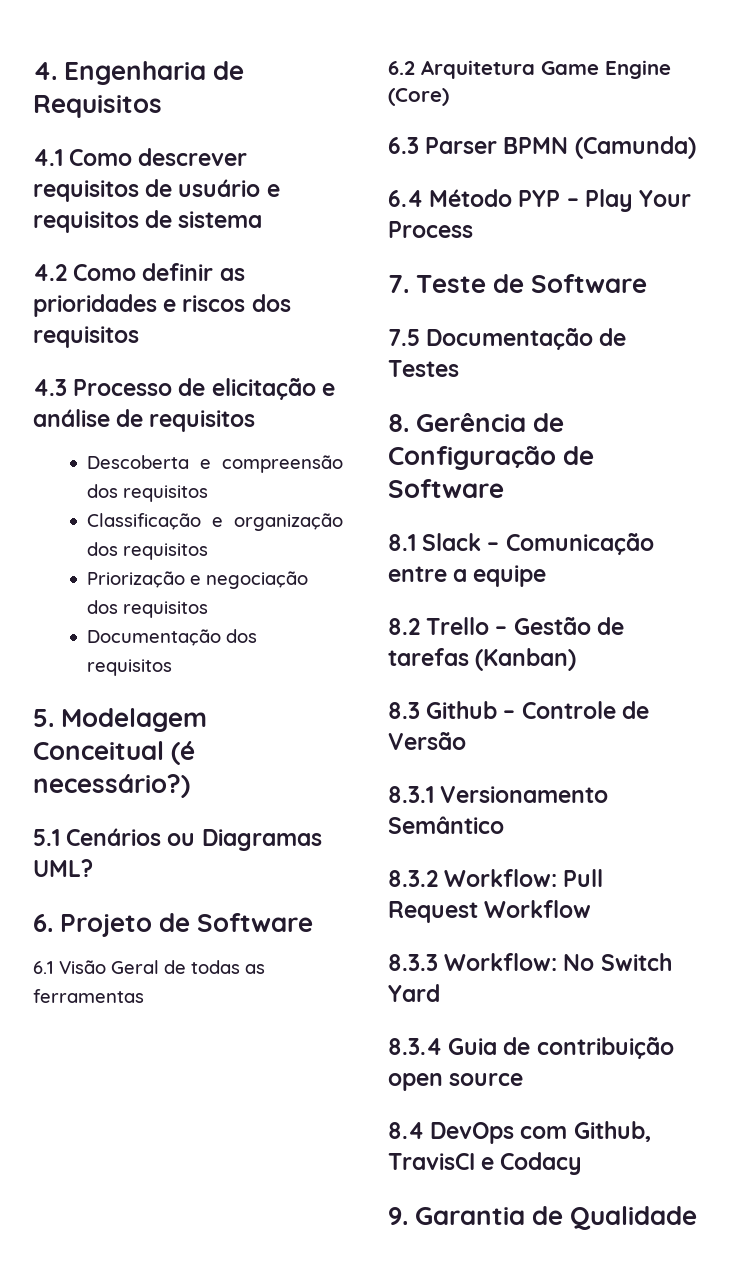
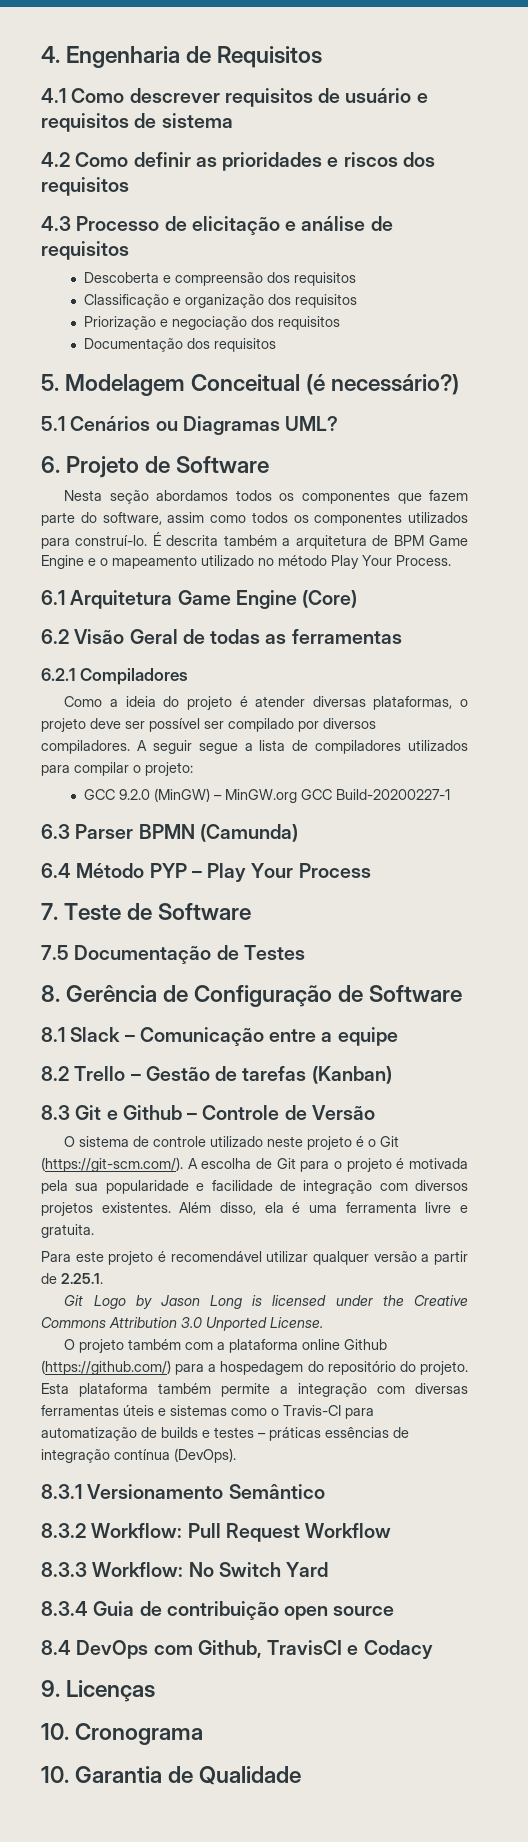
[33,961,54,974] 6.1 -> [64,490,468,504] [41,512,468,526] [41,531,469,549] [41,555,451,569] [41,590,358,609] [41,629,69,644] Nesta seção abordamos todos os componentes que fazem parte do software, assim como todos os componentes utilizados para construí-lo. É descrita também a arquitetura de BPM Game Engine e o mapeamento utilizado no método Play Your Process. // 6.1 Arquitetura Game Engine (Core) // 6.2
[388,60,671,79] [388,88,449,106] 6.2 Arquitetura Game Engine (Core) -> [41,668,188,685] [64,696,468,710] [41,718,376,732] [41,740,468,754] [41,762,193,776] [83,788,450,803] 6.2.1 Compiladores // Como a ideia do projeto é atender diversas plataformas, o projeto deve ser possível ser compilado por diversos compiladores. A seguir segue a lista de compiladores utilizados para compilar o projeto: // GCC 9.2.0 (MinGW) – MinGW.org GCC Build-20200227-1
(420, 710) none -> [75,1105,118,1120] Git e
(466, 741) none -> [64,1136,400,1150] [41,1157,469,1172] [41,1180,468,1194] [41,1202,469,1216] [41,1224,94,1238] [41,1251,469,1265] [41,1273,103,1284] [64,1295,468,1309] [41,1317,323,1331] [64,1339,388,1353] [41,1360,469,1375] [41,1383,468,1397] [41,1405,374,1419] [41,1427,409,1441] [41,1448,236,1463] // O sistema de controle utilizado neste projeto é o Git (https://git-scm.com/). A escolha de Git para o projeto é motivada pela sua popularidade e facilidade de integração com diversos projetos existentes. Além disso, ela é uma ferramenta livre e gratuita. // Para este projeto é recomendável utilizar qualquer versão a partir de 2.25.1. // Git Logo by Jason Long is licensed under the Creative Commons Attribution 3.0 Unported License. // O projeto também com a plataforma online Github (https://github.com/) para a hospedagem do repositório do projeto. Esta plataforma também permite a integração com diversas ferramentas úteis e sistemas como o Travis-CI para automatização de builds e testes – práticas essências de integração contínua (DevOps).
(408, 1216) none -> [66,1680,156,1702] [41,1723,204,1745] [41,1766,69,1783] Licenças // 10. Cronograma // 10.

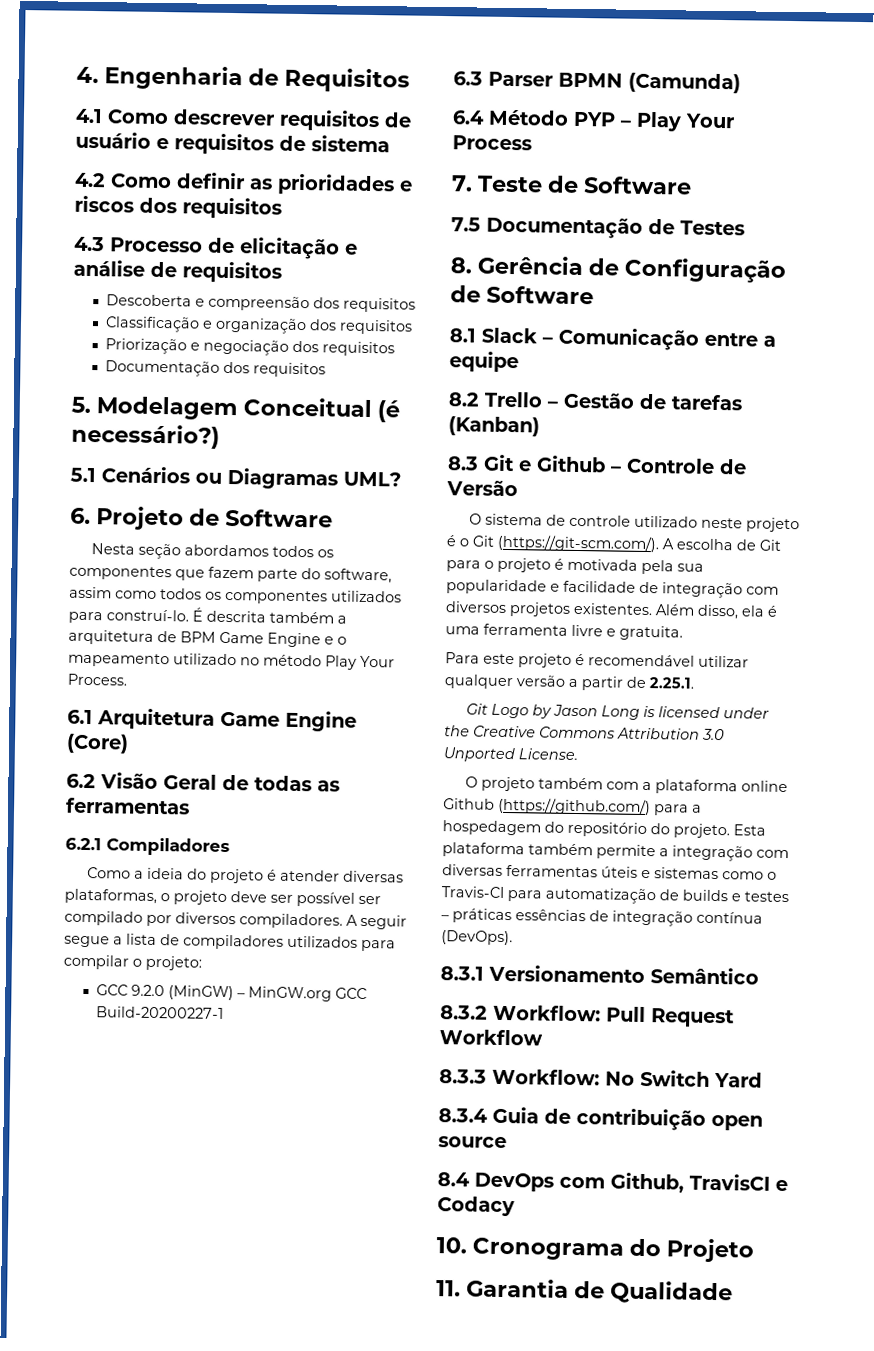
[41,1680,156,1702] // 9. Licenças -> (515, 1206) none
[41,1766,69,1783] // 10. -> [629,1238,755,1263] [436,1280,461,1297] do Projeto // 11.

